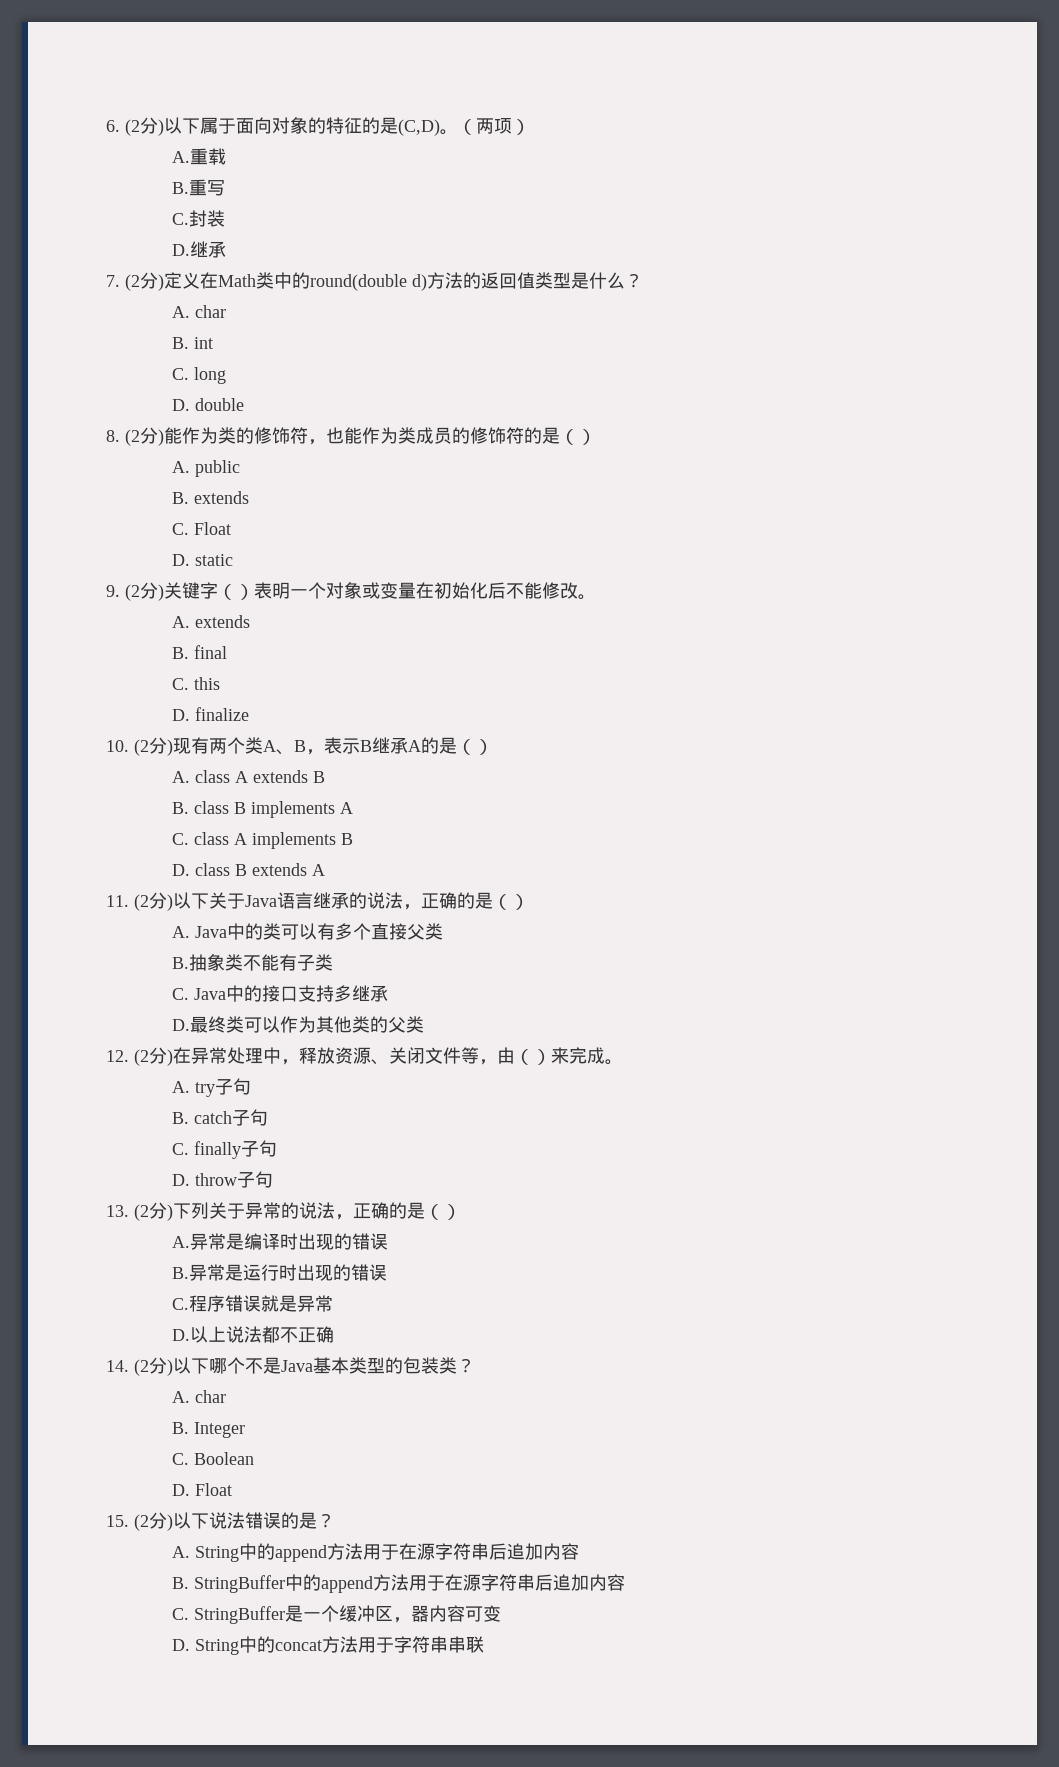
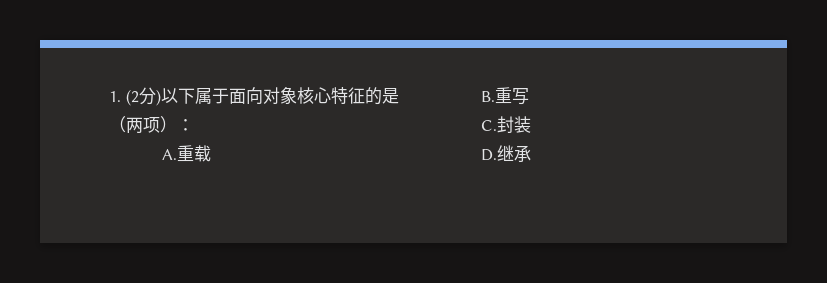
[106,120,120,132] 6. -> [109,91,121,102] 1.
[308,117,326,134] 的 -> [297,87,331,104] 核心
[398,119,458,136] (C,D)。 -> (399, 96) none
(530, 127) none -> [177,119,194,131] ：
[106,272,643,291] [171,305,226,318] [171,337,213,349] [171,367,226,384] [171,398,244,411] [106,427,596,446] [171,460,240,477] [171,491,249,504] [171,522,231,535] [171,554,233,566] [106,582,596,601] [171,615,250,628] [171,645,227,659] [171,677,220,690] [171,707,249,721] [106,737,493,756] [171,770,325,783] [171,801,353,818] [171,832,353,849] [171,863,325,876] [106,892,529,911] [171,923,443,940] [171,954,333,971] [171,985,388,1002] [171,1016,424,1033] [106,1047,623,1066] [171,1078,251,1097] [171,1109,268,1126] [171,1140,277,1159] [171,1171,273,1188] [106,1202,461,1221] [171,1233,388,1250] [171,1264,387,1281] [171,1295,333,1312] [171,1326,334,1343] [106,1357,475,1376] [171,1390,226,1403] [171,1422,245,1438] [171,1452,254,1465] [171,1483,232,1496] [106,1512,335,1531] [171,1543,579,1562] [171,1574,625,1593] [171,1605,501,1624] [171,1636,484,1655] // 7. (2分)定义在Math类中的round(double d)方法的返回值类型是什么？ // A. char // B. int // C. long // D. double // 8. (2分)能作为类的修饰符，也能作为类成员的修饰符的是（） // A. public // B. extends // C. Float // D. static // 9. (2分)关键字（）表明一个对象或变量在初始化后不能修改。 // A. extends // B. final // C. this // D. finalize // 10. (2分)现有两个类A、B，表示B继承A的是（） // A. class A extends B // B. class B implements A // C. class A implements B // D. class B extends A // 11. (2分)以下关于Java语言继承的说法，正确的是（） // A. Java中的类可以有多个直接父类 // B.抽象类不能有子类 // C. Java中的接口支持多继承 // D.最终类可以作为其他类的父类 // 12. (2分)在异常处理中，释放资源、关闭文件等，由（）来完成。 // A. try子句 // B. catch子句 // C. finally子句 // D. throw子句 // 13. (2分)下列关于异常的说法，正确的是（） // A.异常是编译时出现的错误 // B.异常是运行时出现的错误 // C.程序错误就是异常 // D.以上说法都不正确 // 14. (2分)以下哪个不是Java基本类型的包装类？ // A. char // B. Integer // C. Boolean // D. Float // 15. (2分)以下说法错误的是？ // A. String中的append方法用于在源字符串后追加内容 // B. StringBuffer中的append方法用于在源字符串后追加内容 // C. StringBuffer是一个缓冲区，器内容可变 // D. String中的concat方法用于字符串串联 -> (531, 153) none

